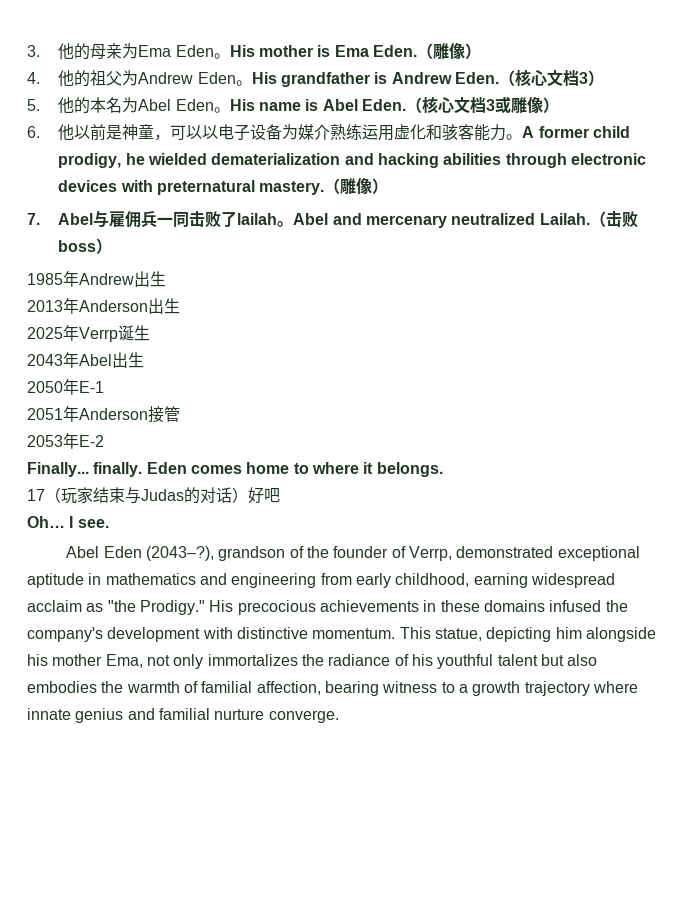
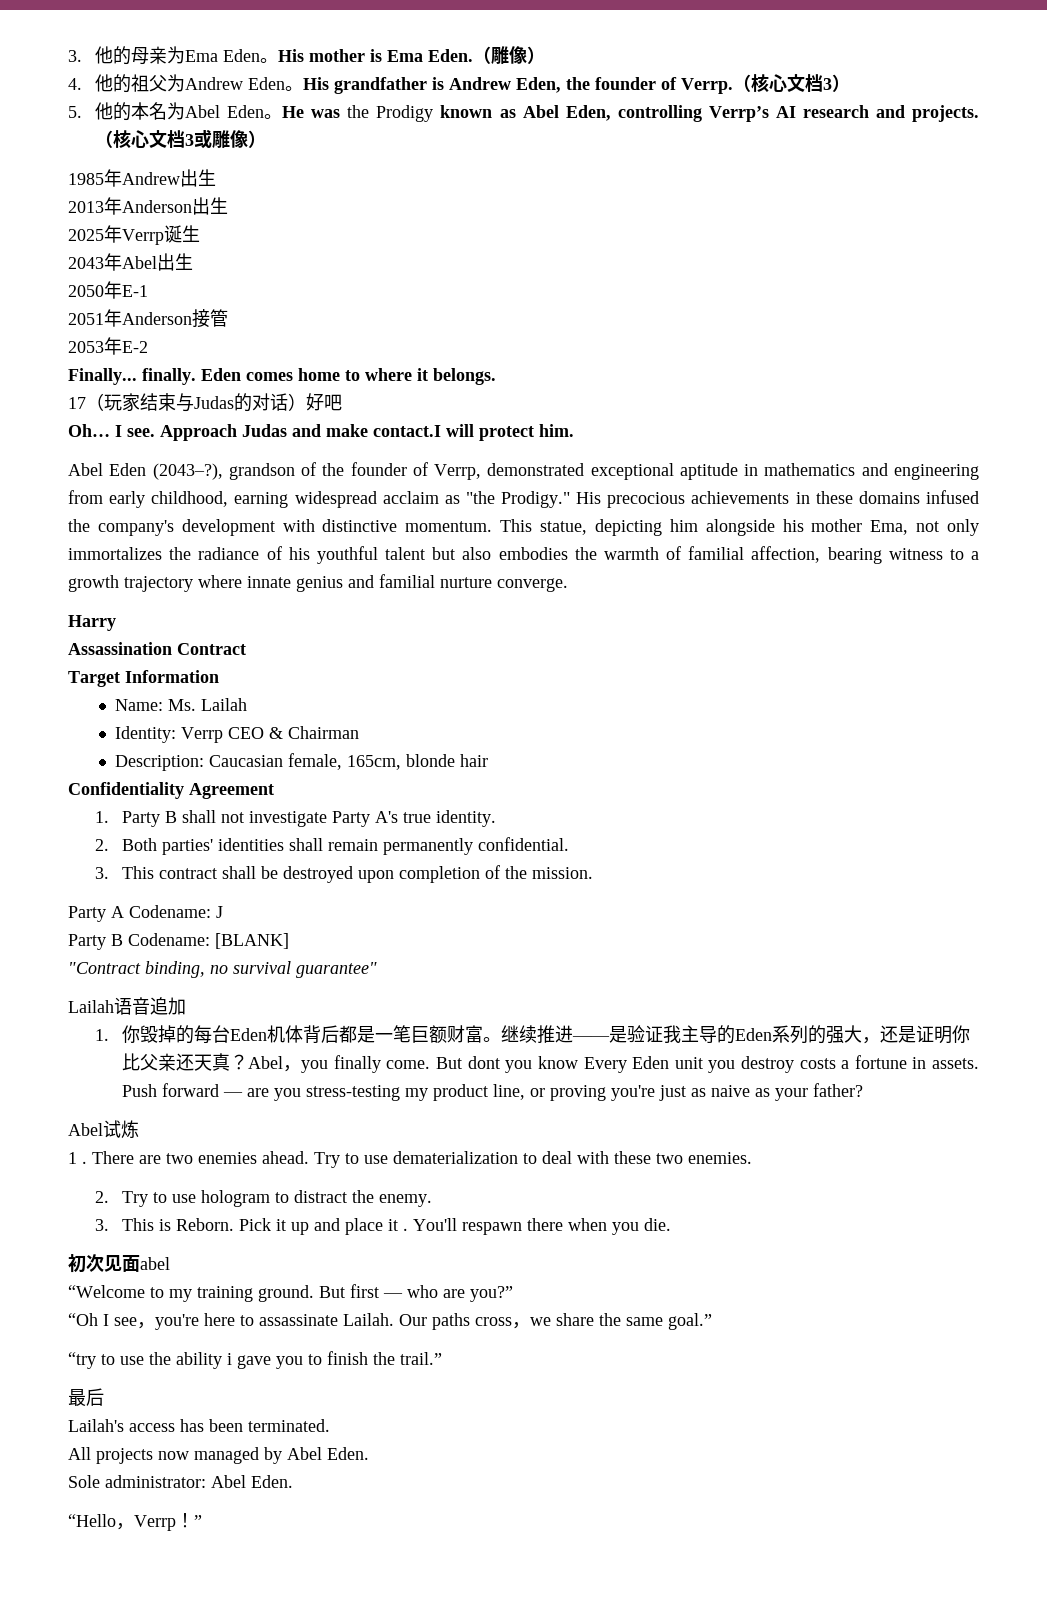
[455,72,500,84] Eden. -> [516,77,734,94] Eden, the founder of Verrp.
[229,99,407,111] His name is Abel Eden. -> [282,105,979,122] He was the Prodigy known as Abel Eden, controlling Verrp’s AI research and projects.
[27,124,631,141] [58,153,647,168] [58,178,389,195] [27,210,638,228] [58,238,113,254] // 6.他以前是神童，可以以电子设备为媒介熟练运用虚化和骇客能力。A former child prodigy, he wielded dematerialization and hacking abilities through electronic devices with preternatural mastery.（雕像） // 7. Abel与雇佣兵一同击败了lailah。Abel and mercenary neutralized Lailah.（击败boss） -> (267, 139) none
(109, 523) none -> [160,424,574,441] Approach Judas and make contact.I will protect him.
(339, 716) none -> [68,615,116,631] [68,642,246,655] [68,670,219,687] [114,698,247,711] [114,726,359,743] [114,753,488,771] [68,782,274,799] [95,810,497,827] [95,837,570,855] [95,865,594,883] [68,905,223,922] [68,933,289,950] [68,961,377,978] [68,997,186,1015] [95,1025,971,1044] [122,1053,980,1073] [122,1083,864,1101] [68,1120,139,1139] [68,1151,752,1168] [95,1190,433,1207] [95,1218,672,1235] [68,1254,170,1273] [68,1284,513,1302] [68,1313,712,1330] [68,1351,442,1369] [68,1388,104,1406] [68,1419,330,1432] [68,1447,369,1464] [68,1475,293,1488] [68,1513,202,1531] // Harry // Assassination Contract // Target Information // Name: Ms. Lailah // Identity: Verrp CEO & Chairman // Description: Caucasian female, 165cm, blonde hair // Confidentiality Agreement // 1. Party B shall not investigate Party A's true identity. // 2. Both parties' identities shall remain permanently confidential. // 3. This contract shall be destroyed upon completion of the mission. // Party A Codename: J // Party B Codename: [BLANK] // "Contract binding, no survival guarantee" // Lailah语音追加 // 1.你毁掉的每台Eden机体背后都是一笔巨额财富。继续推进——是验证我主导的Eden系列的强大，还是证明你比父亲还天真？Abel，you finally come. But dont you know Every Eden unit you destroy costs a fortune in assets. Push forward — are you stress-testing my product line, or proving you're just as naive as your father? // Abel试炼 // 1 . There are two enemies ahead. Try to use dematerialization to deal with these two enemies. // 2. Try to use hologram to distract the enemy. // 3. This is Reborn. Pick it up and place it . You'll respawn there when you die. // 初次见面abel // “Welcome to my training ground. But first — who are you?” // “Oh I see，you're here to assassinate Lailah. Our paths cross，we share the same goal.” // “try to use the ability i gave you to finish the trail.” // 最后 // Lailah's access has been terminated. // All projects now managed by Abel Eden. // Sole administrator: Abel Eden. // “Hello，Verrp！”

